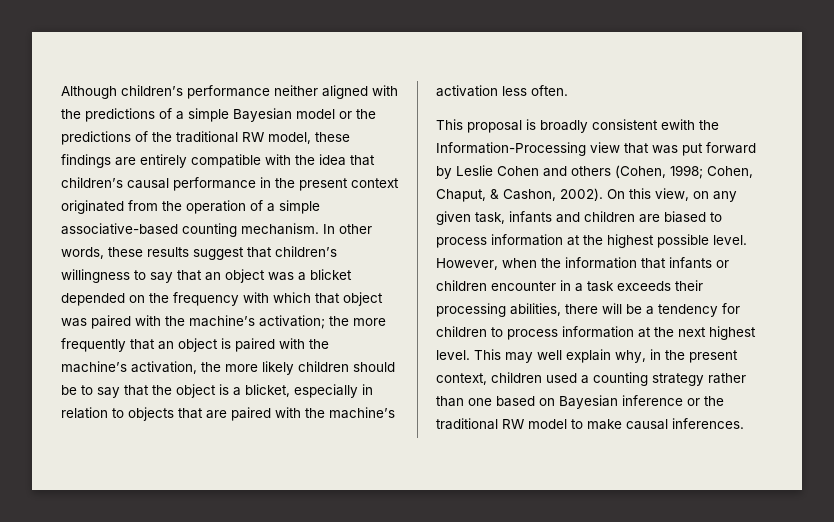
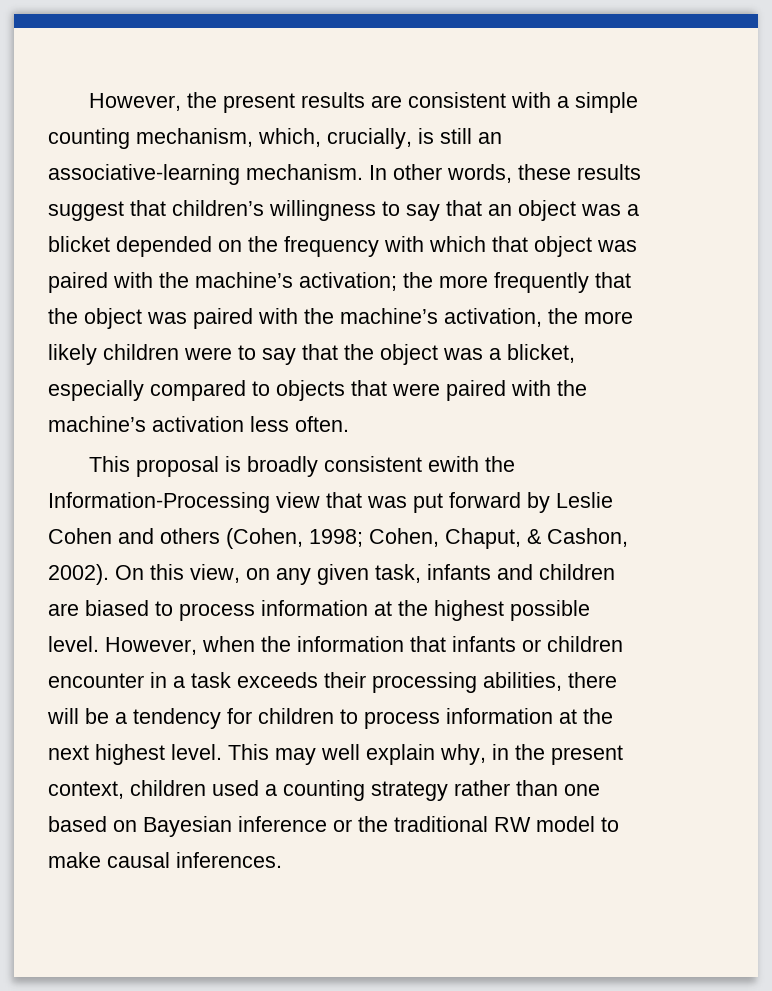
[61,85,398,99] [61,108,376,122] [61,131,350,145] [61,154,375,168] [61,177,399,191] [61,200,320,214] [61,223,237,237] Although children’s performance neither aligned with the predictions of a simple Bayesian model or the predictions of the traditional RW model, these findings are entirely compatible with the idea that children’s causal performance in the present context originated from the operation of a simple associative-based counting -> [88,92,638,113] [48,128,502,149] [48,164,240,185] However, the present results are consistent with a simple counting mechanism, which, crucially, is still an associative-learning
[158,338,231,352] an object is -> [48,308,187,329] the object was
[353,362,395,372] [61,385,77,395] should be -> [184,347,232,360] were
[219,384,229,395] is -> [443,348,483,360] was
[362,384,373,395] [61,407,108,419] in relation -> [150,380,246,401] compared
[206,410,227,419] are -> [392,383,440,396] were

